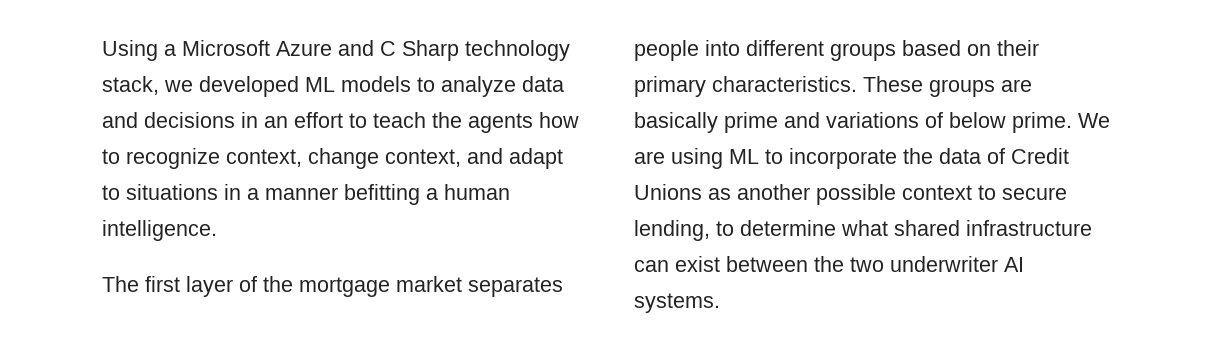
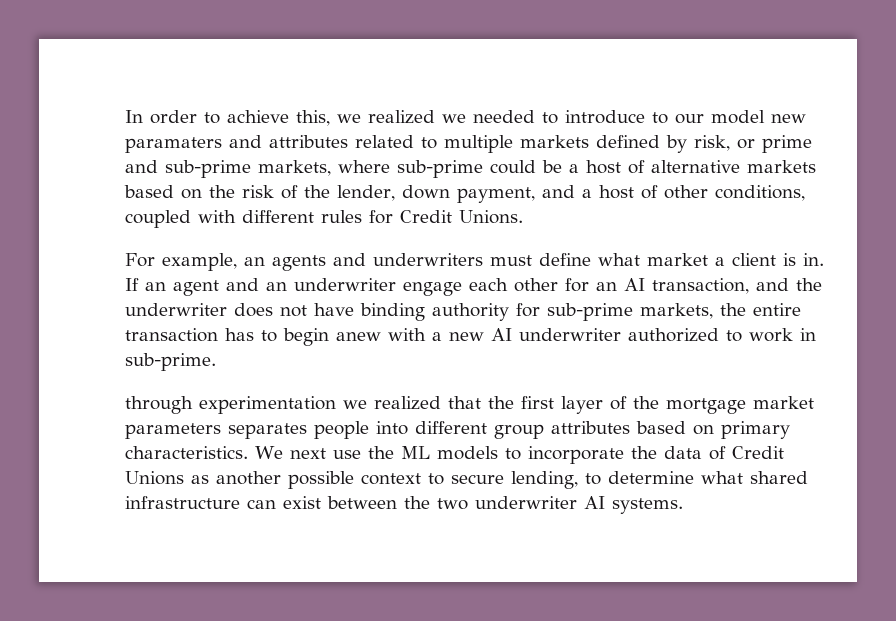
[102,40,570,61] [102,76,564,97] [102,112,579,133] [102,148,563,169] [102,184,510,205] [102,220,217,241] [102,276,139,292] Using a Microsoft Azure and C Sharp technology stack, we developed ML models to analyze data and decisions in an effort to teach the agents how to recognize context, change context, and adapt to situations in a manner befitting a human intelligence. // The -> [125,110,806,126] [125,135,812,153] [125,160,816,178] [124,185,805,203] [125,210,523,228] [125,253,824,271] [125,278,822,296] [125,303,801,321] [125,328,816,346] [125,353,216,371] [125,396,514,414] In order to achieve this, we realized we needed to introduce to our model new paramaters and attributes related to multiple markets defined by risk, or prime and sub-prime markets, where sub-prime could be a host of alternative markets based on the risk of the lender, down payment, and a host of other conditions, coupled with different rules for Credit Unions. // For example, an agents and underwriters must define what market a client is in. If an agent and an underwriter engage each other for an AI transaction, and the underwriter does not have binding authority for sub-prime markets, the entire transaction has to begin anew with a new AI underwriter authorized to work in sub-prime. // through experimentation we realized that the
(462, 284) none -> [125,423,221,439] parameters
[830,40,1039,61] groups based on their -> [494,421,714,439] group attributes based on
[863,76,1032,97] [634,112,1110,133] [634,148,759,169] These groups are basically prime and variations of below prime. We are using ML -> [255,446,498,460] We next use the ML models

